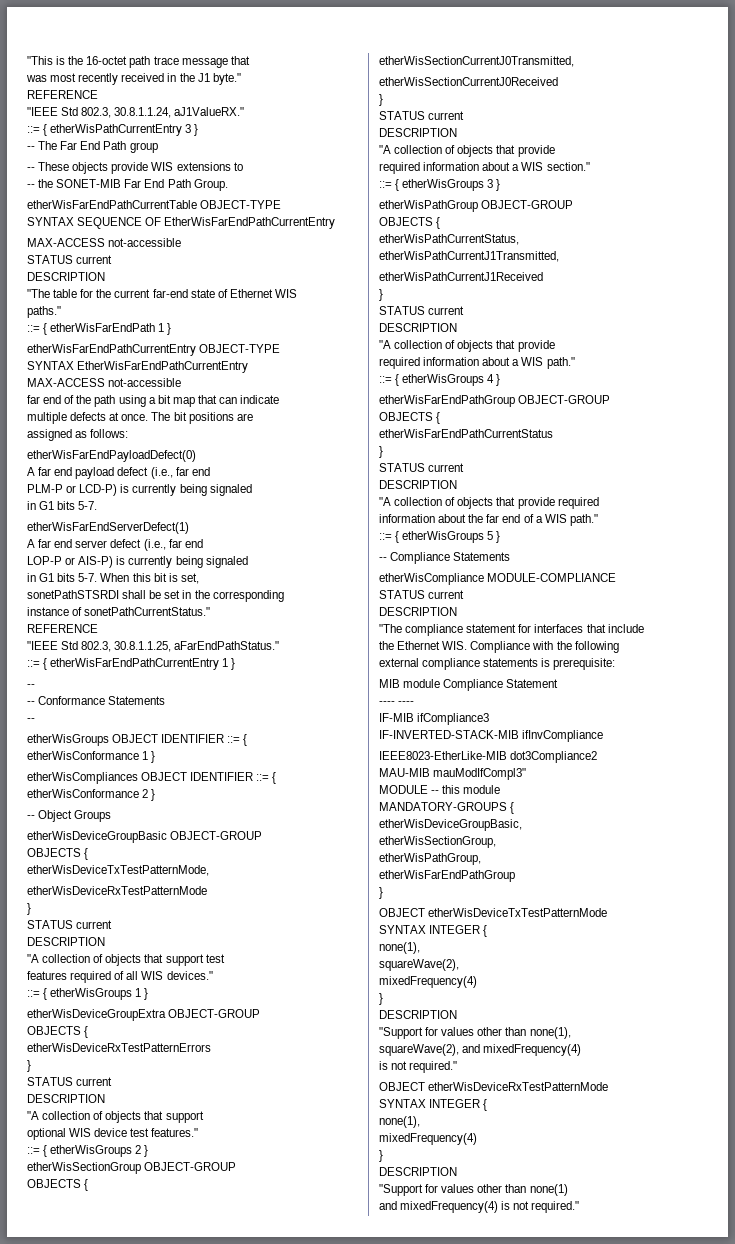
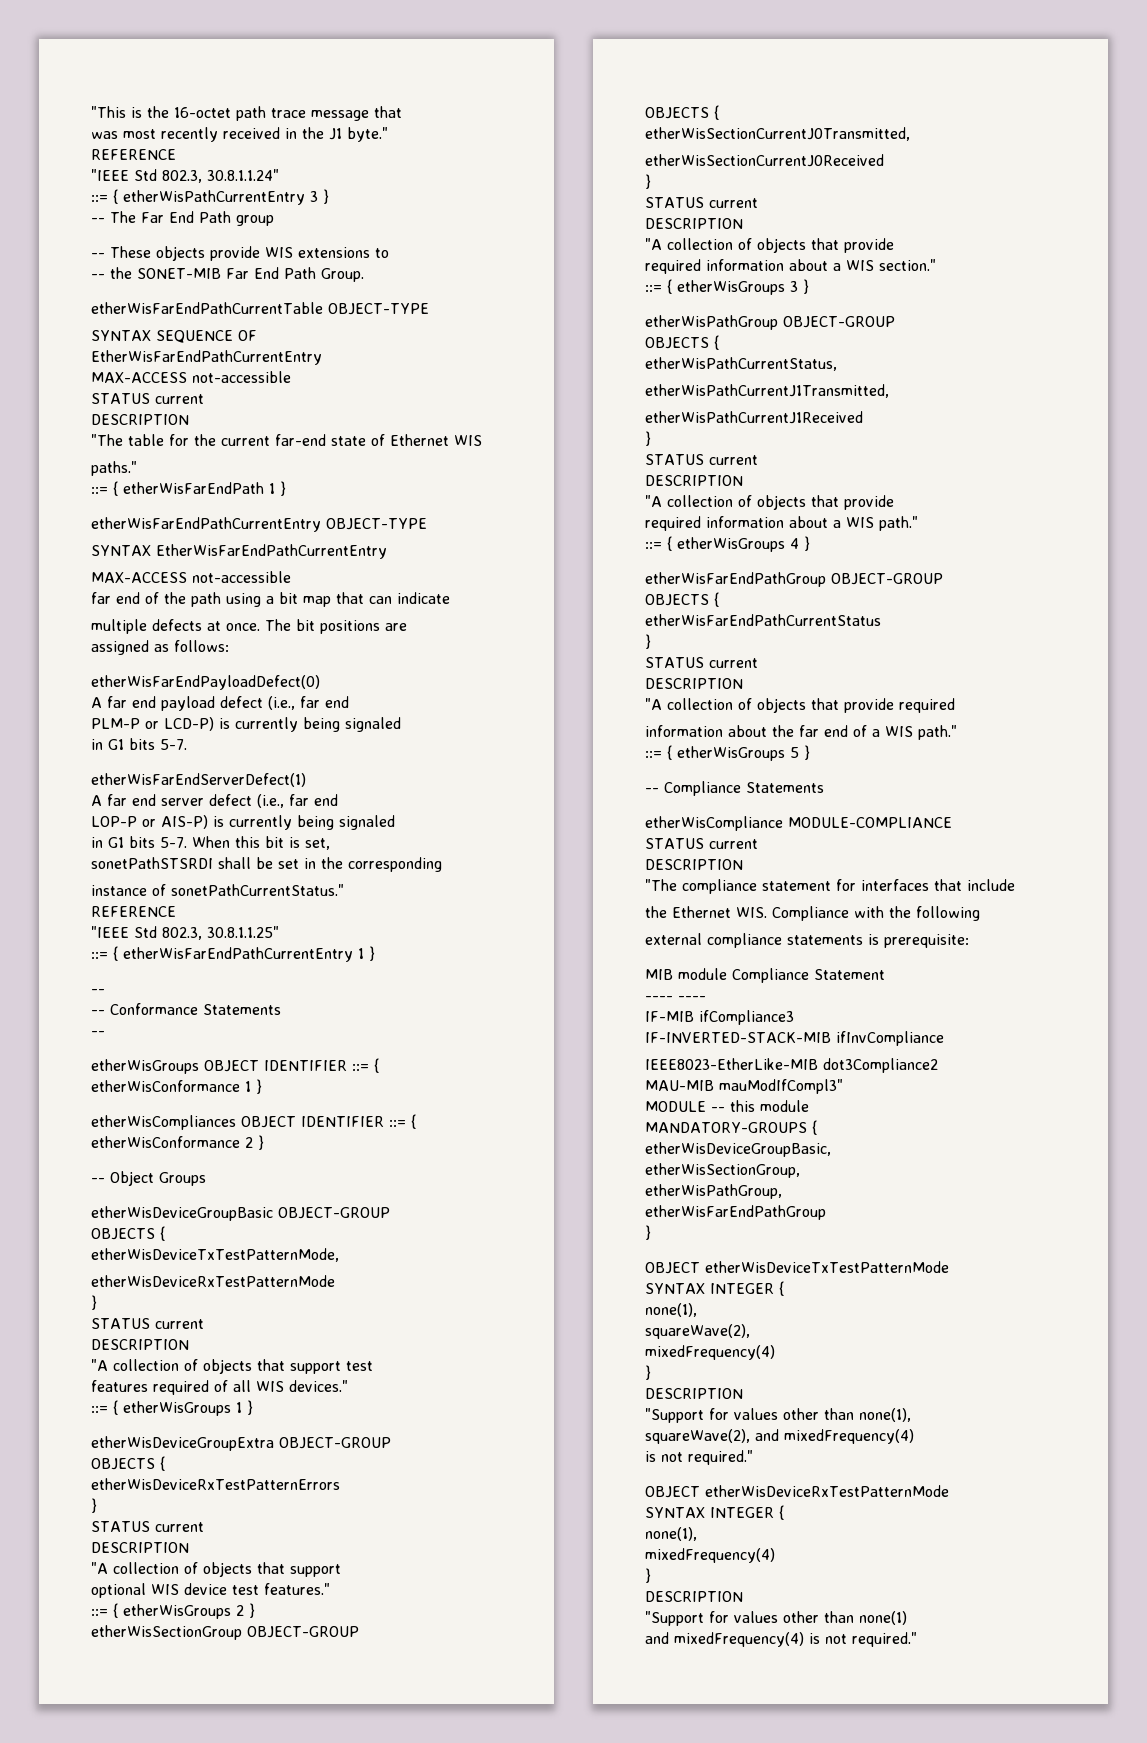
[114,107,245,118] 30.8.1.1.24, aJ1ValueRX." -> [207,169,279,181] 30.8.1.1.24"
[114,641,280,652] 30.8.1.1.25, aFarEndPathStatus." -> [207,926,279,938] 30.8.1.1.25"

